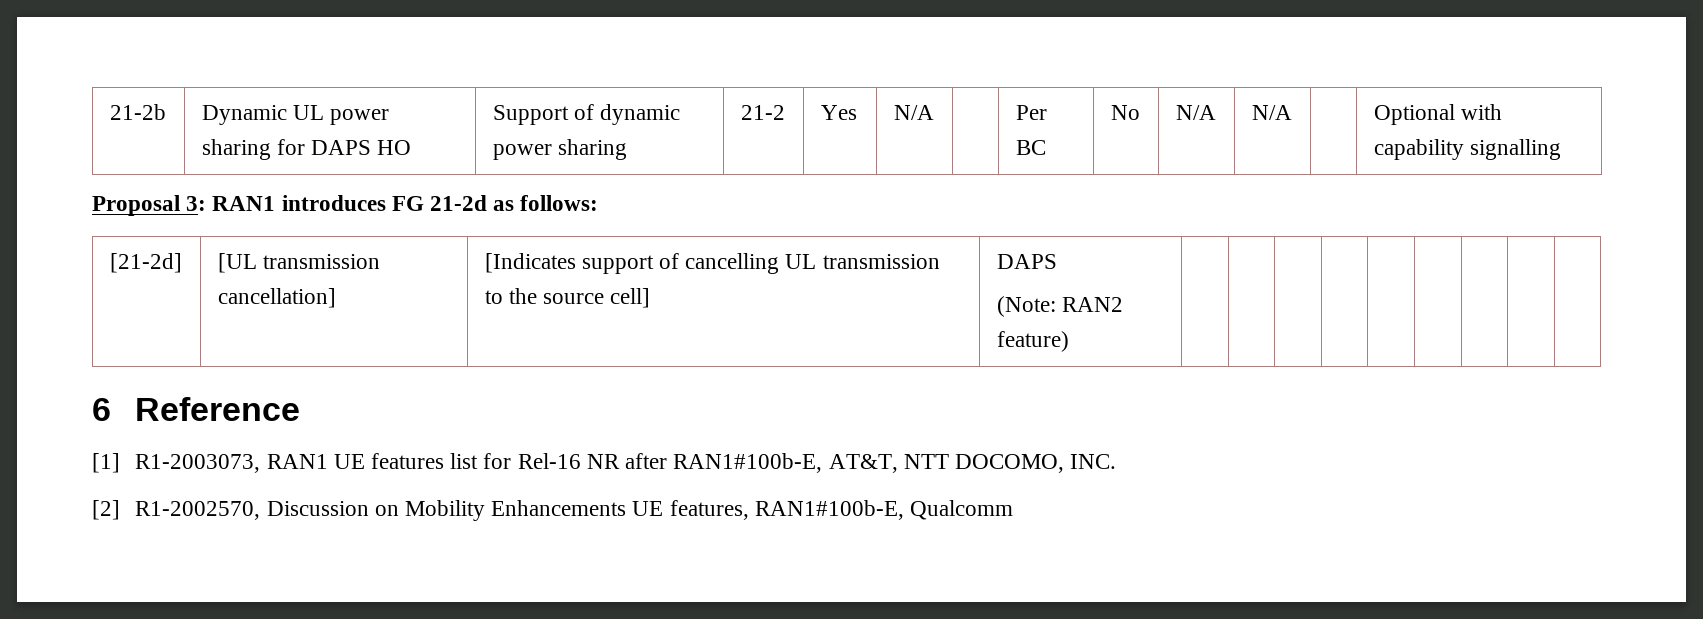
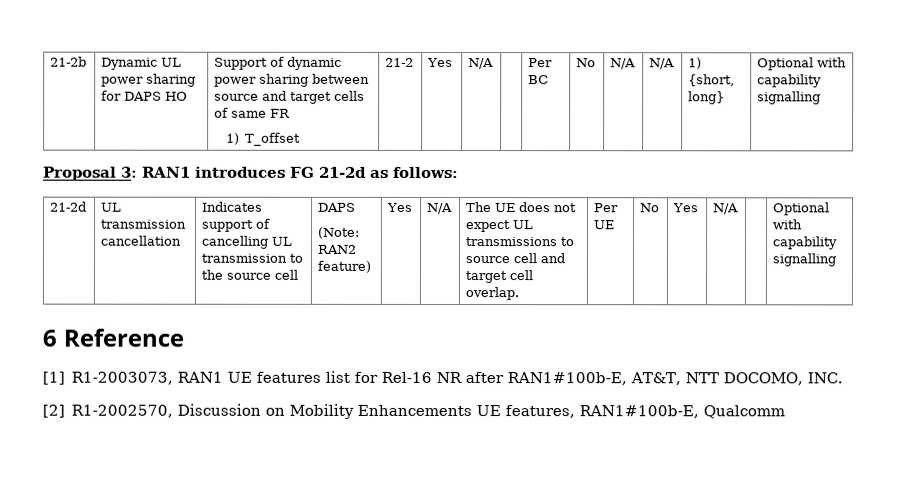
(627, 149) none -> [312,73,371,84] [214,90,366,104] [214,107,292,118] [225,132,302,146] between source and target cells of same FR // 1) T_offset
(1292, 112) none -> [688,57,703,70] [688,74,736,87] [688,91,726,105] 1) {short, long}
[109,253,182,273] [217,253,380,273] [217,288,336,308] [484,253,576,273] [21-2d] | [UL transmission cancellation] | [Indicates -> [50,201,88,212] [101,202,123,212] [101,219,188,229] [100,235,183,246] [202,201,264,212] 21-2d | UL transmission cancellation | Indicates
[610,288,651,308] cell] -> [274,269,299,280] cell
(1069, 341) | | | | | | | | -> [387,202,414,212] [427,202,454,215] [466,202,578,213] [466,220,535,233] [465,237,576,247] [465,253,566,264] [465,270,534,284] [465,287,520,301] [594,203,620,213] [594,220,616,230] [640,203,661,213] [673,203,700,213] [713,203,740,215] [773,202,831,216] [773,219,804,230] [772,236,839,250] [772,253,837,267] Yes | N/A | The UE does not expect UL transmissions to source cell and target cell overlap. | Per UE | No | Yes | N/A | | Optional with capability signalling

